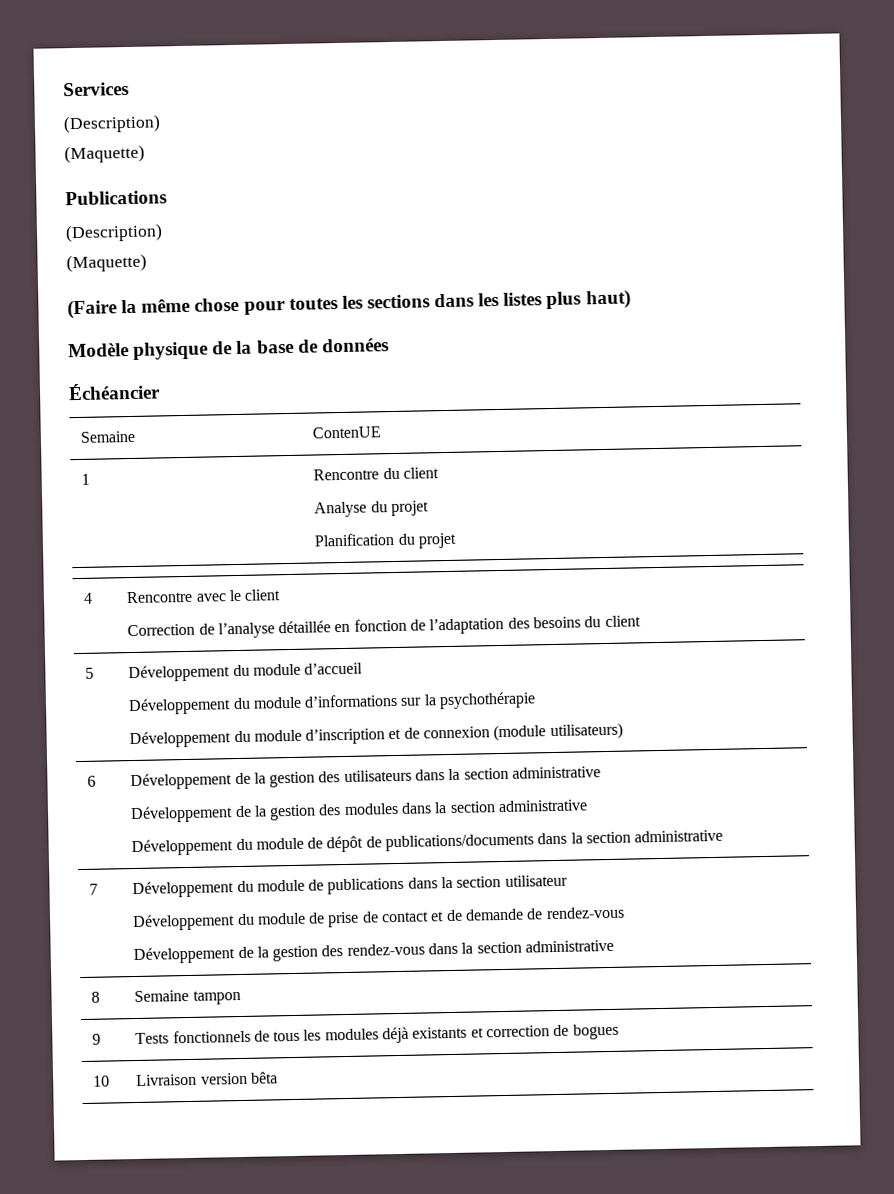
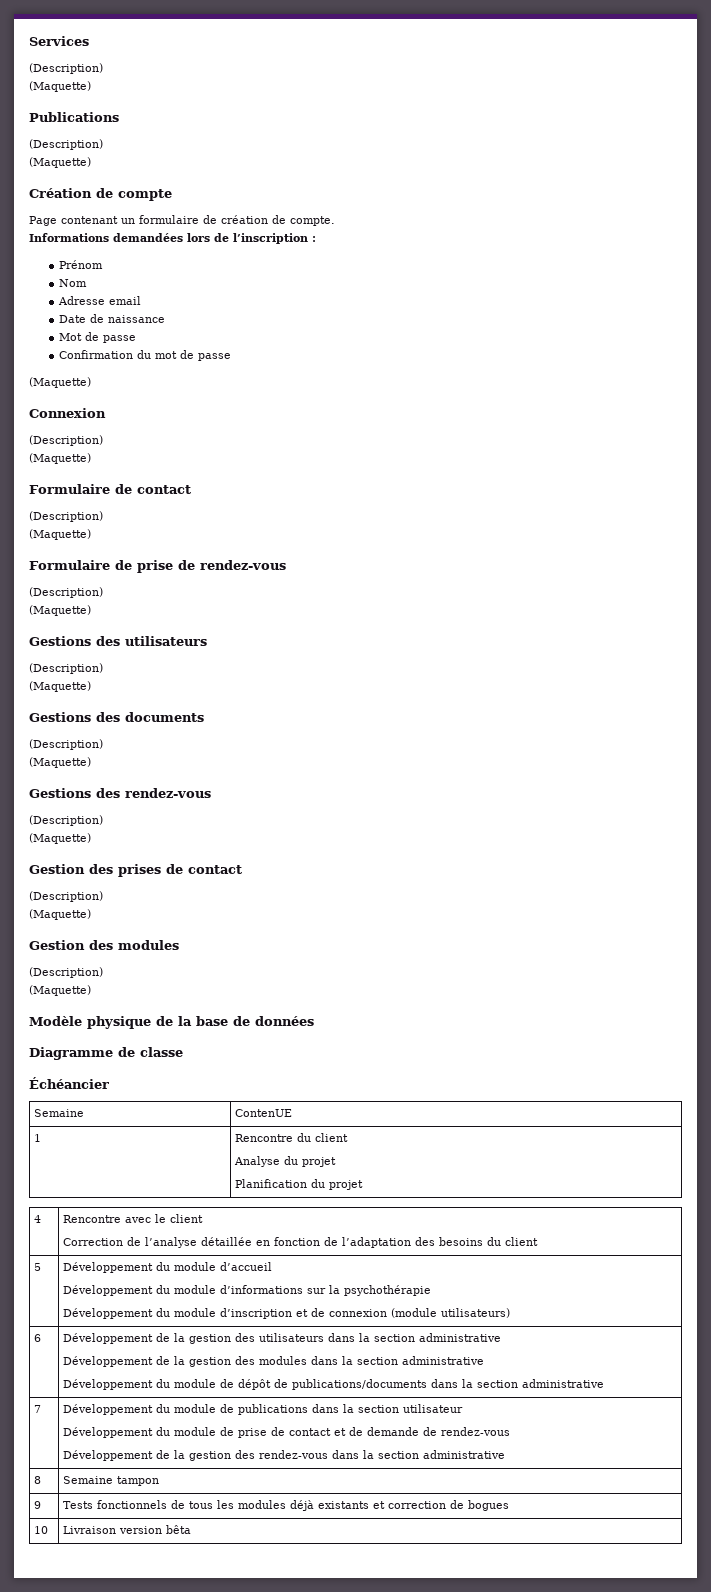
[67,289,631,320] (Faire la même chose pour toutes les sections dans les listes plus haut) -> [29,188,172,201] [29,215,335,226] [29,233,316,244] [58,260,103,269] [58,279,87,287] [57,296,141,305] [58,314,165,323] [58,332,136,343] [58,350,231,361] [29,377,91,388] [29,408,106,418] [29,435,103,446] [29,453,91,464] [29,484,191,494] [29,511,103,522] [29,529,91,540] [29,560,286,573] [29,587,103,598] [29,605,91,616] [29,636,207,646] [29,663,103,674] [29,681,91,692] [29,712,204,722] [29,739,103,750] [29,757,91,768] [29,788,211,798] [29,815,103,826] [29,833,91,844] [29,864,242,877] [29,891,103,902] [29,909,91,920] [29,940,179,950] [29,967,103,978] [29,985,91,996] Création de compte // Page contenant un formulaire de création de compte. // Informations demandées lors de l’inscription : // Prénom // Nom // Adresse email // Date de naissance // Mot de passe // Confirmation du mot de passe // (Maquette) // Connexion // (Description) // (Maquette) // Formulaire de contact // (Description) // (Maquette) // Formulaire de prise de rendez-vous // (Description) // (Maquette) // Gestions des utilisateurs // (Description) // (Maquette) // Gestions des documents // (Description) // (Maquette) // Gestions des rendez-vous // (Description) // (Maquette) // Gestion des prises de contact // (Description) // (Maquette) // Gestion des modules // (Description) // (Maquette)
(389, 345) none -> [29,1047,183,1060] // Diagramme de classe

